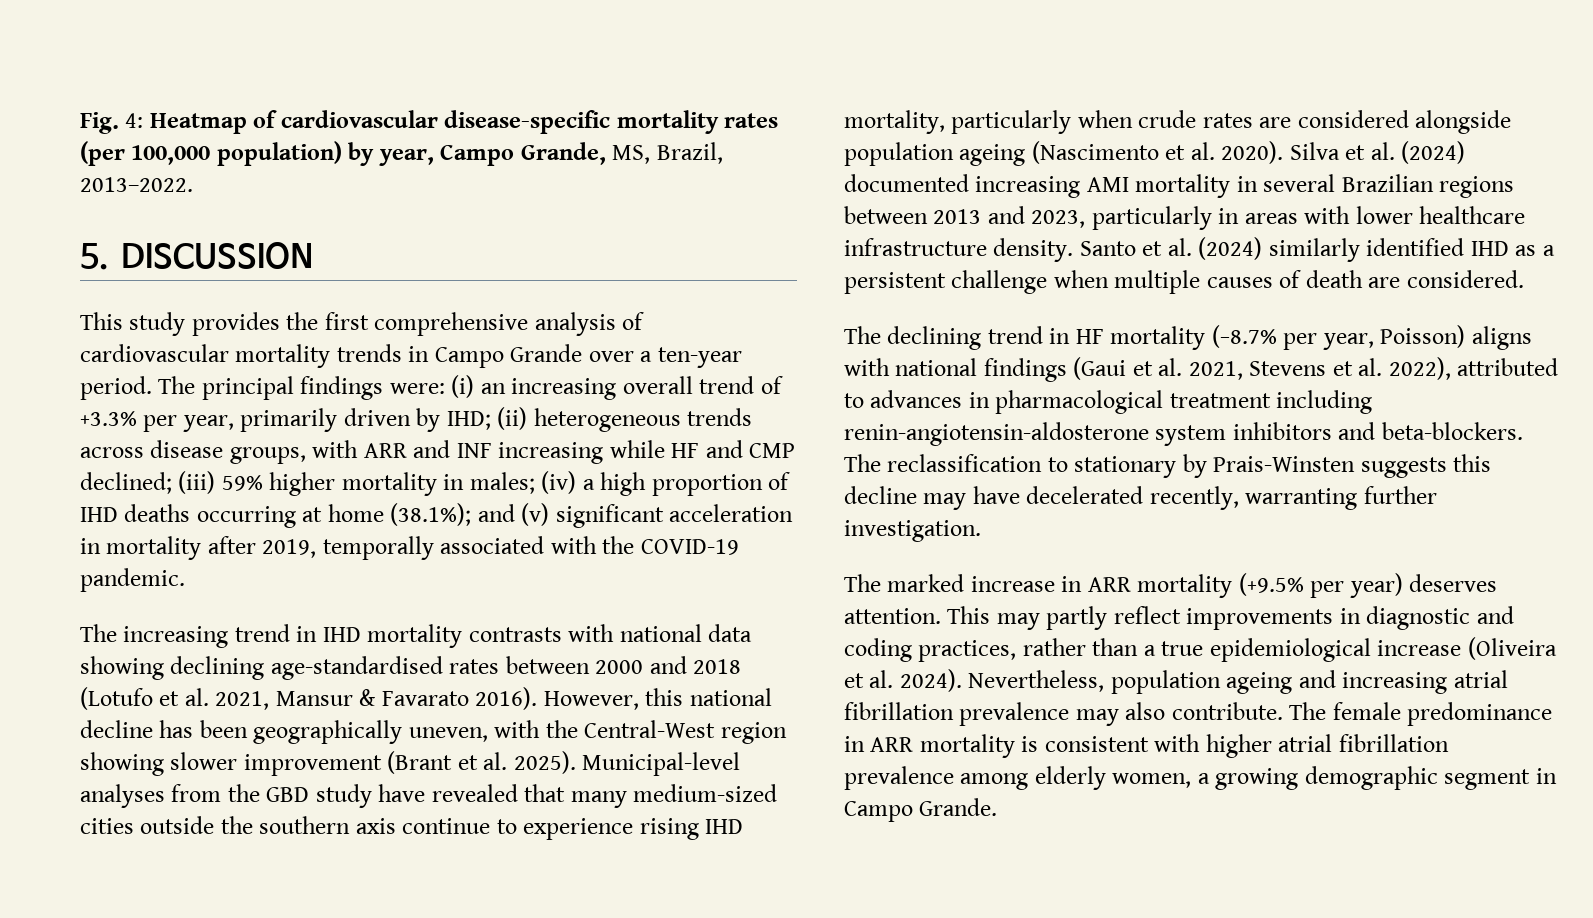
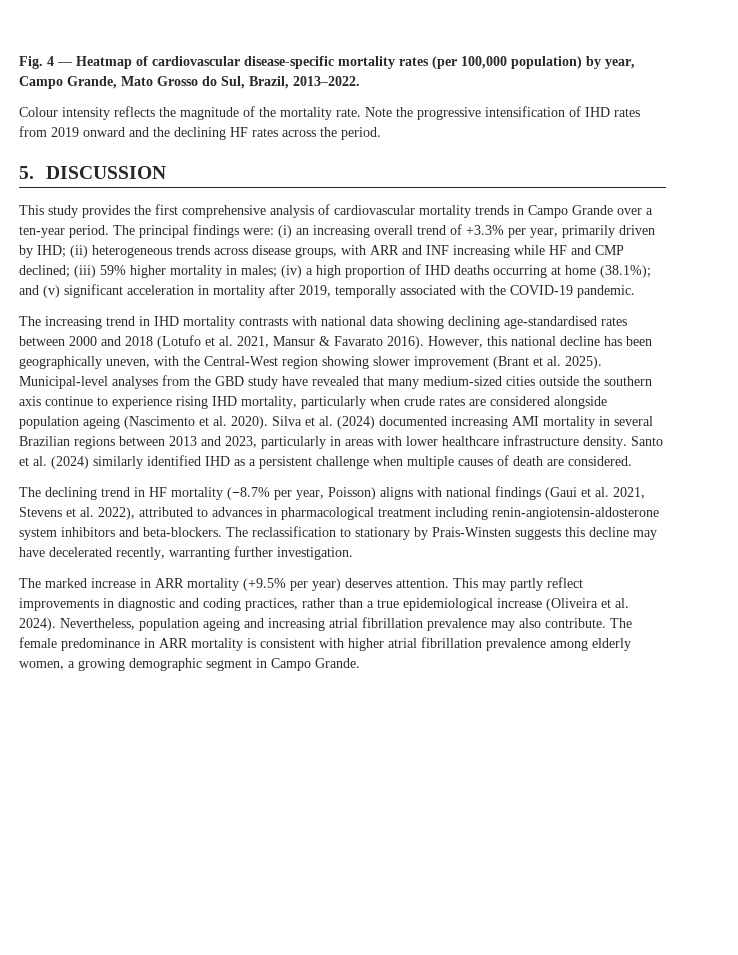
[125,113,144,128] 4: -> [47,56,73,66] 4 —
[612,142,723,164] [80,177,193,192] MS, Brazil, 2013–2022. -> [121,76,360,89] [19,106,640,120] [19,126,381,140] Mato Grosso do Sul, Brazil, 2013–2022. // Colour intensity reflects the magnitude of the mortality rate. Note the progressive intensification of IHD rates from 2019 onward and the declining HF rates across the period.

